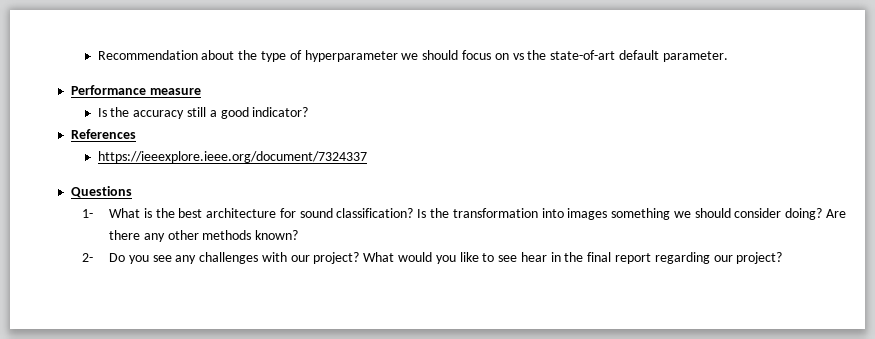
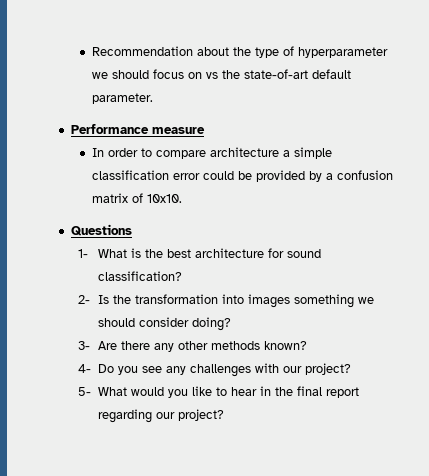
[97,107,309,119] [71,129,137,139] [97,151,367,163] Is the accuracy still a good indicator? // References // https://ieeexplore.ieee.org/document/7324337 -> [91,147,332,159] [91,170,393,182] [91,193,182,203] In order to compare architecture a simple classification error could be provided by a confusion matrix of 10x10.
(414, 213) none -> [77,295,90,304] // 2-
(823, 214) none -> [77,341,90,350] // 3-
[82,253,94,262] 2- -> [77,364,91,373] 4-
(360, 258) none -> [77,387,91,396] // 5-
[498,255,518,262] see -> (228, 391) none

